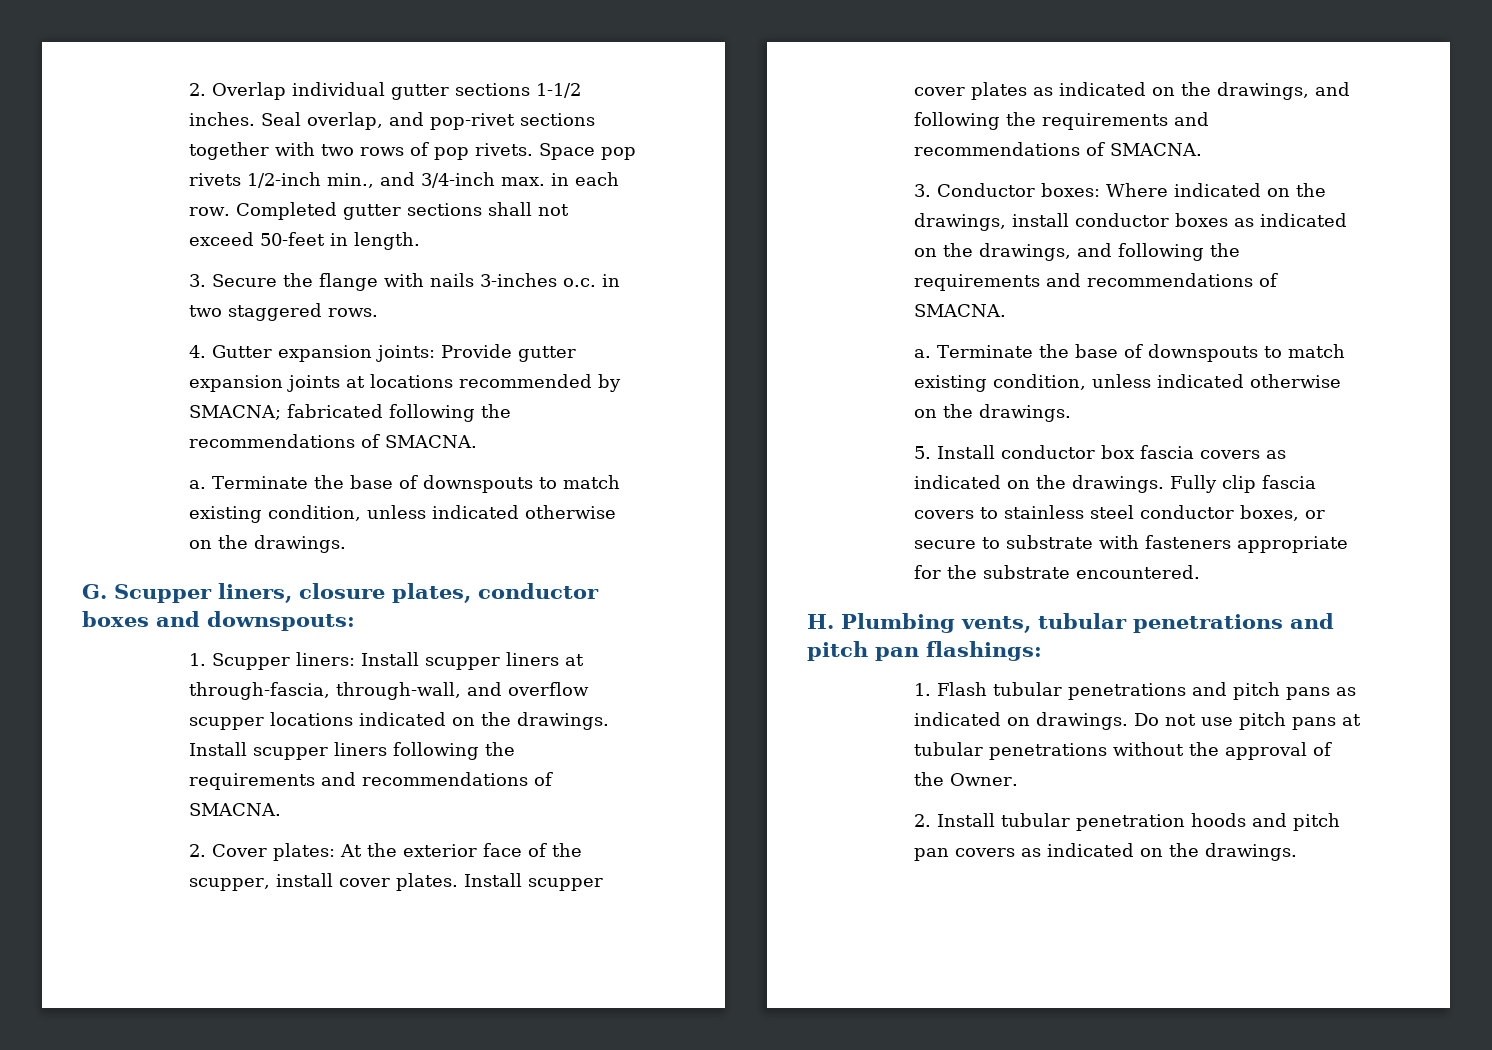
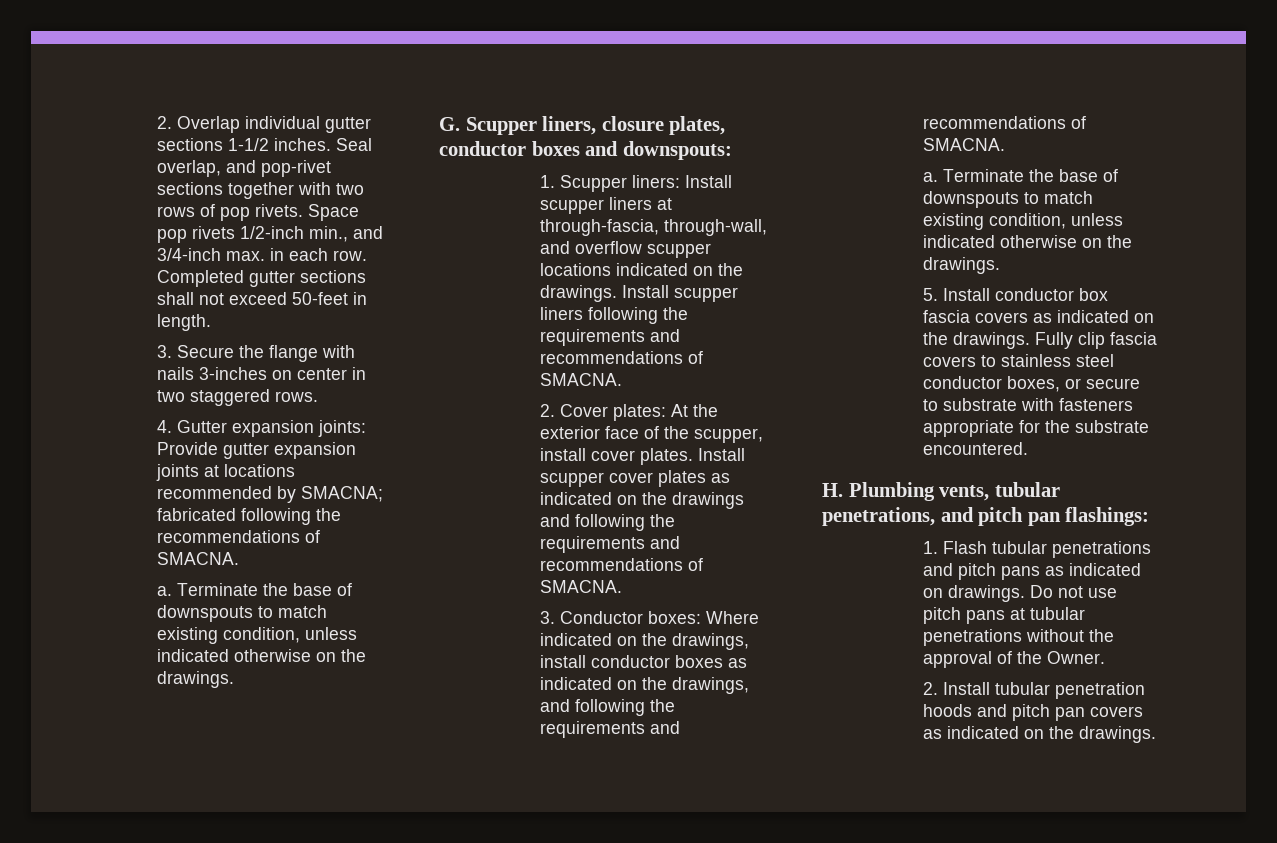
[563,278,597,287] o.c. -> [272,368,348,380] on center
[1217,82,1310,100] drawings, -> [672,492,745,509] drawings
[1133,614,1283,633] penetrations -> [822,507,935,526] penetrations,

